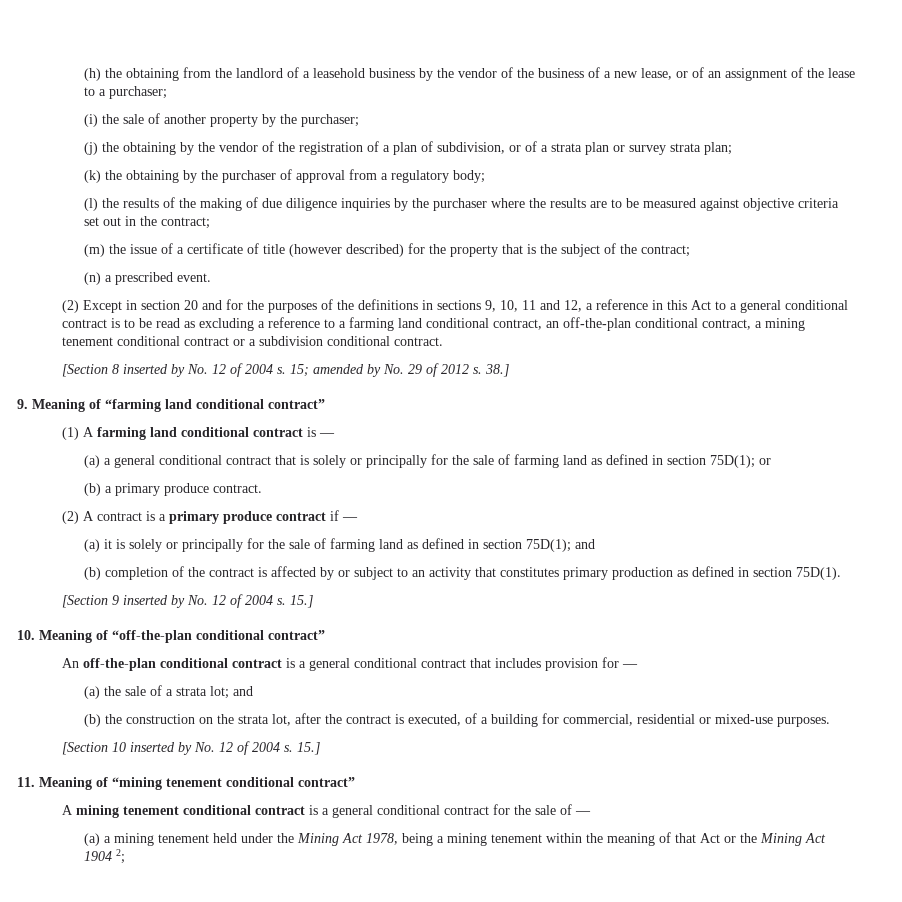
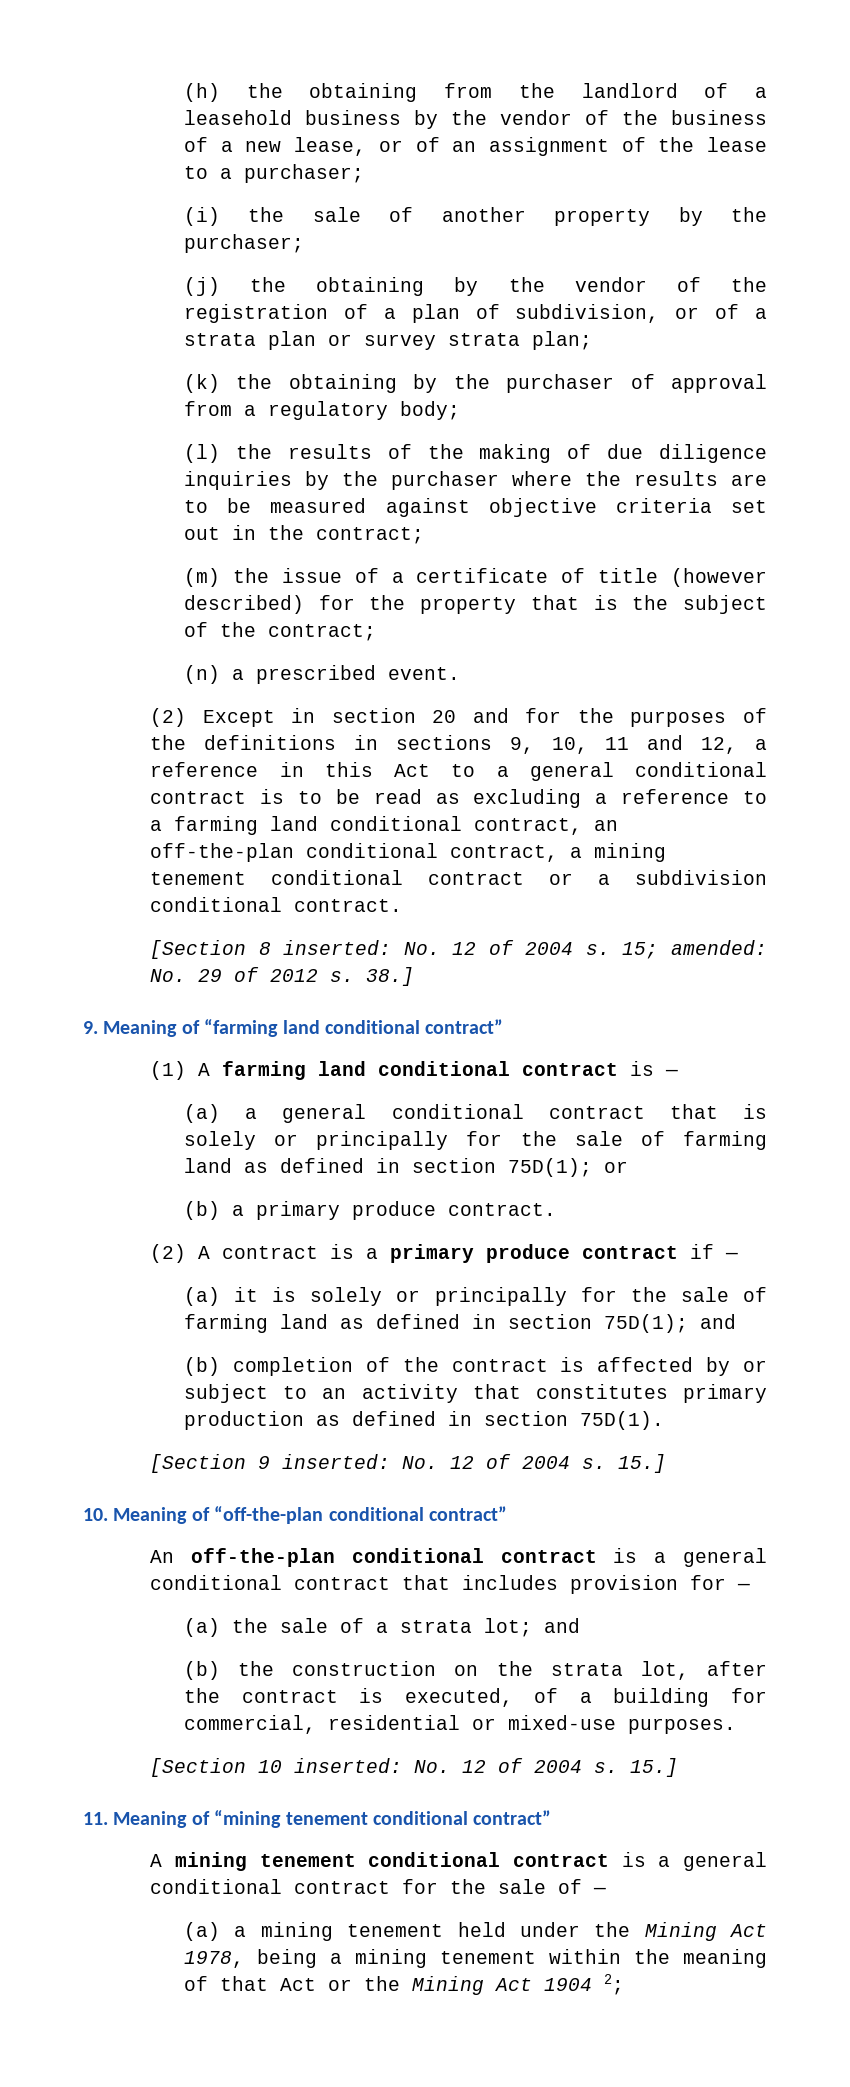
[122,364,185,377] inserted by -> [283,940,392,955] inserted:
[312,364,381,377] amended by -> [670,940,767,955] amended:
[122,595,185,608] inserted by -> [282,1454,391,1469] inserted:
[129,742,192,755] inserted by -> [294,1758,403,1773] inserted:

